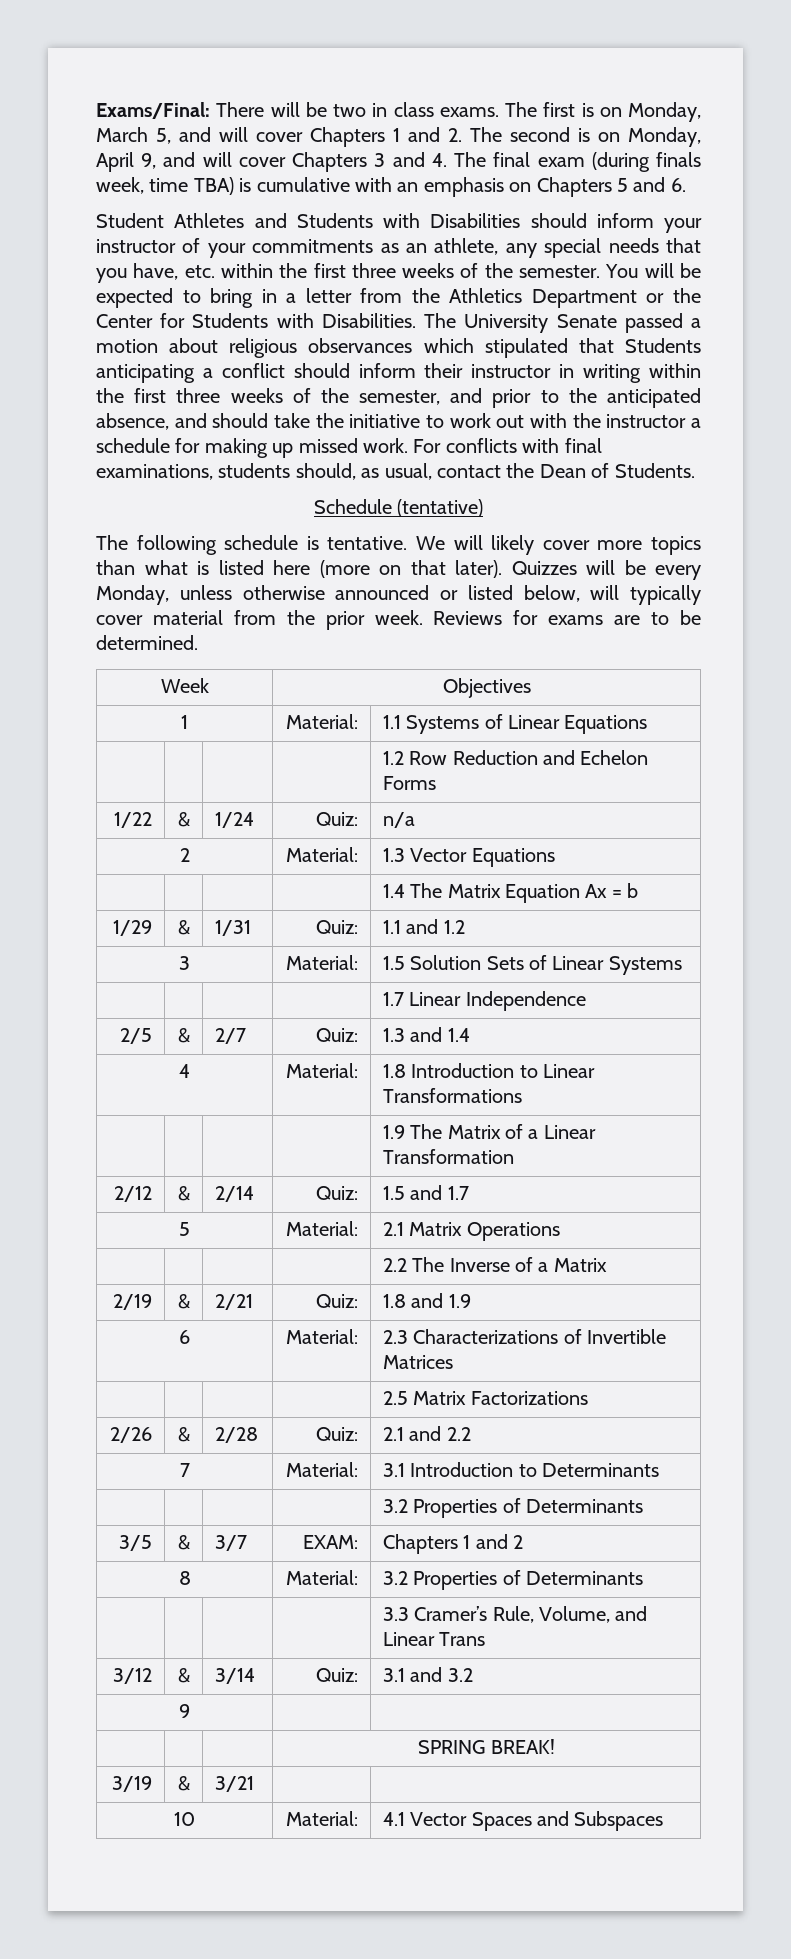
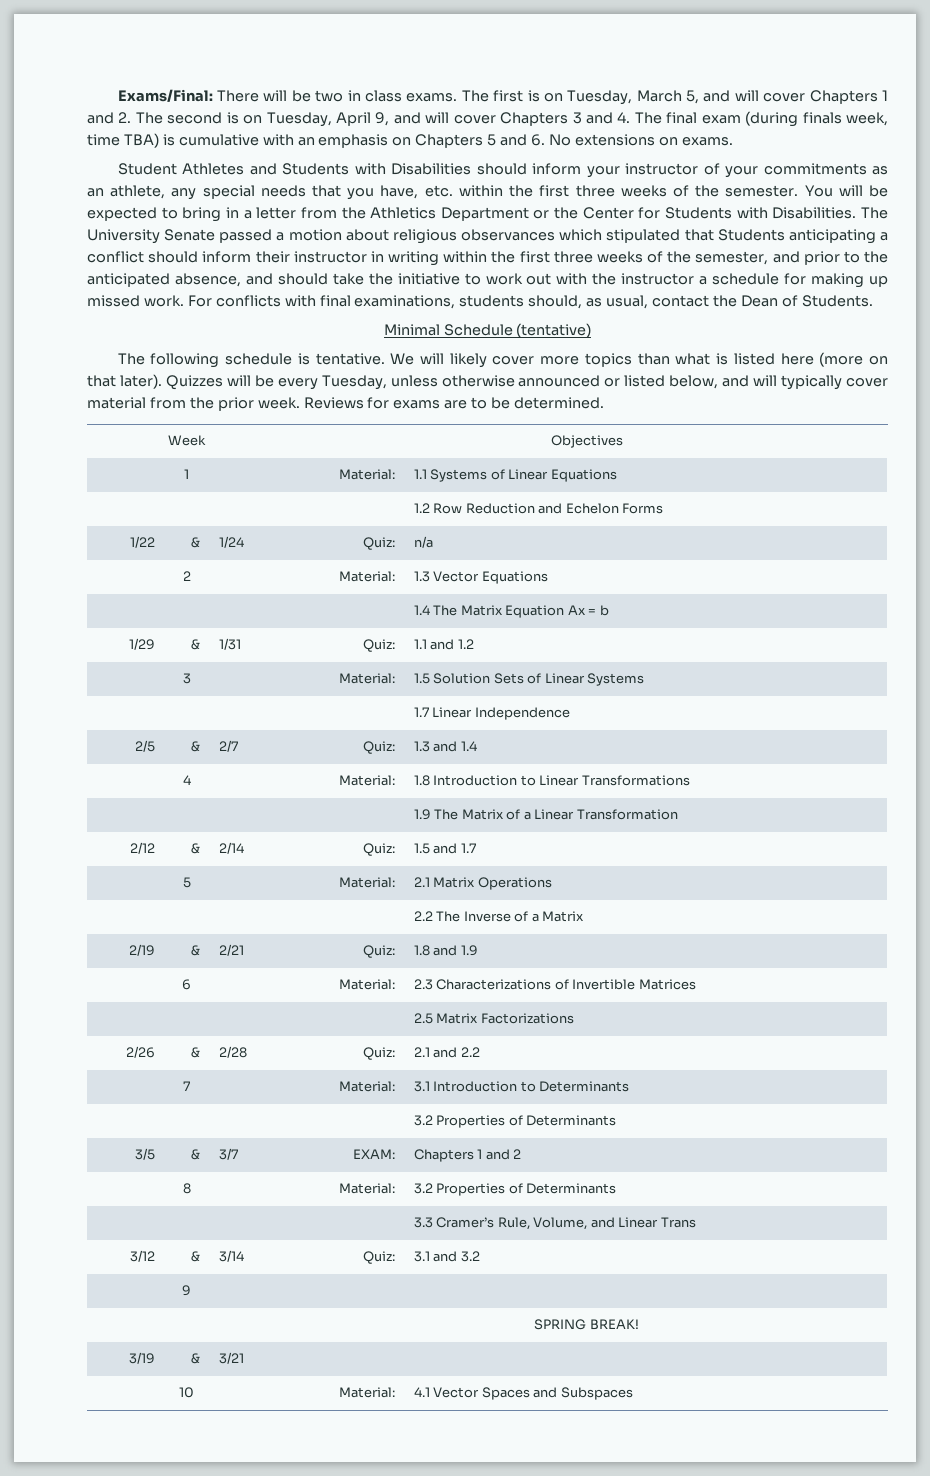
[628,102,701,122] Monday, -> [567,90,633,105] Tuesday,
[628,127,701,147] Monday, -> [266,112,332,127] Tuesday,
(686, 185) none -> [548,134,733,146] No extensions on exams.
(695, 470) none -> [383,324,440,336] Minimal
[96,585,169,605] Monday, -> [321,375,387,390] Tuesday,
(580, 593) none -> [722,375,750,387] and

